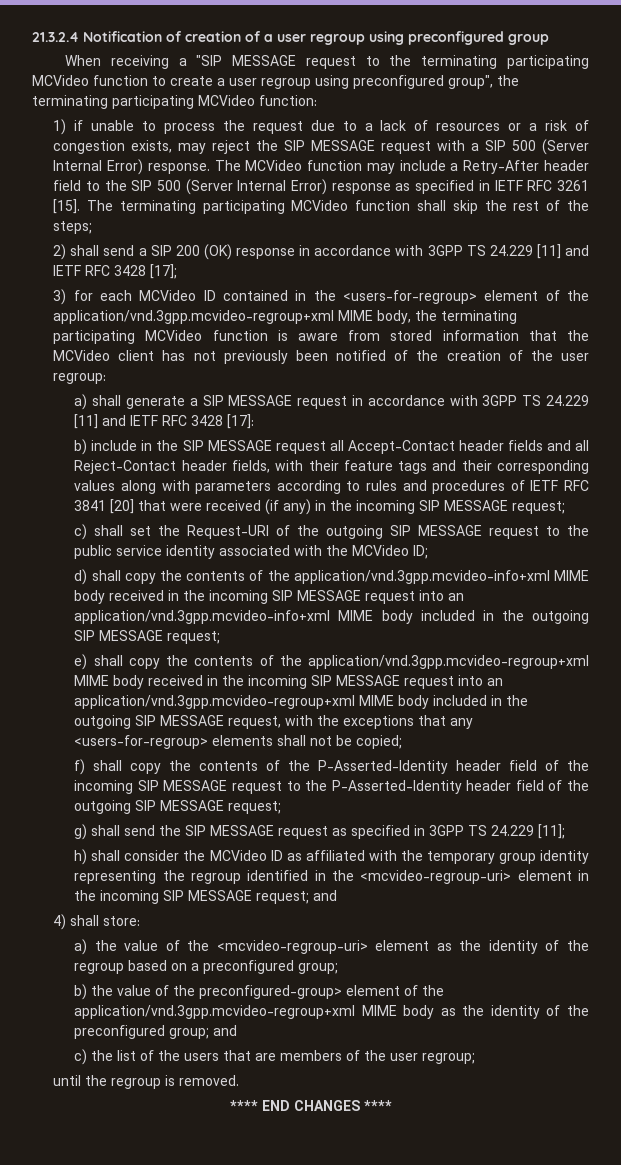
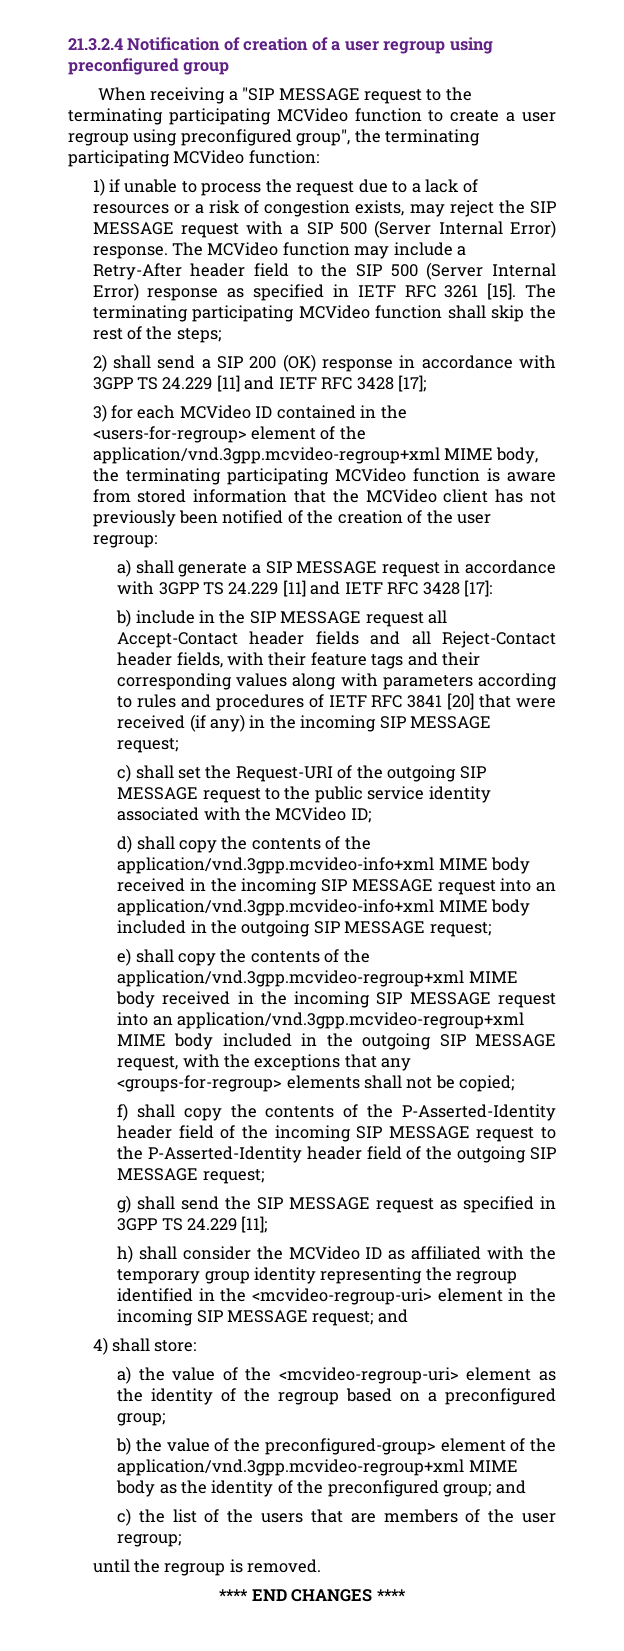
[74,735,209,749] <users-for-regroup> -> [117,1075,283,1092] <groups-for-regroup>

